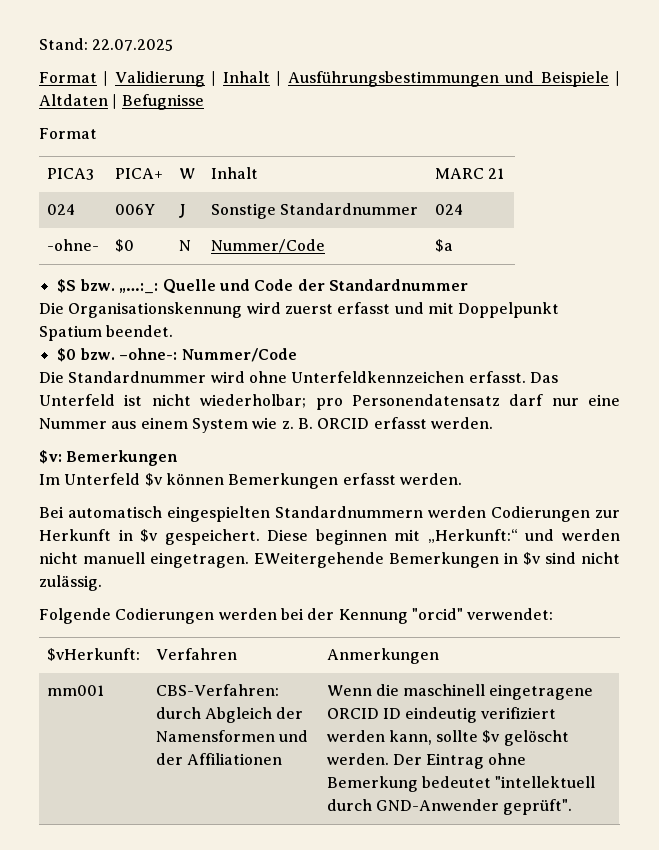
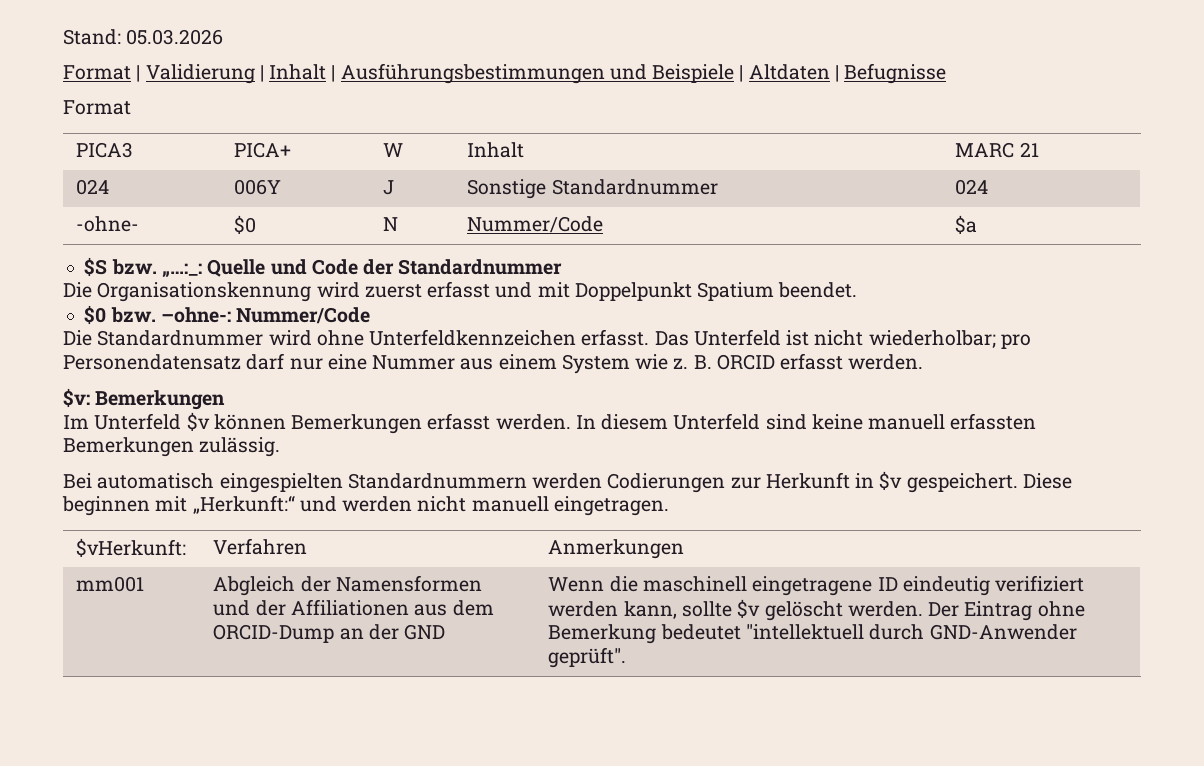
[92,39,174,51] 22.07.2025 -> [126,29,224,45] 05.03.2026
(462, 479) none -> [575,413,1037,430] [63,437,281,457] In diesem Unterfeld sind keine manuell erfassten Bemerkungen zulässig.
[254,552,620,568] [39,575,102,591] [39,608,554,624] EWeitergehende Bemerkungen in $v sind nicht zulässig. // Folgende Codierungen werden bei der Kennung "orcid" verwendet: -> (669, 506) none
[155,684,279,696] [155,707,201,719] CBS-Verfahren: durch -> (145, 584) none
(282, 759) none -> [414,600,494,616] [213,624,446,643] aus dem ORCID-Dump an der GND
[326,708,379,719] ORCID -> (873, 586) none

